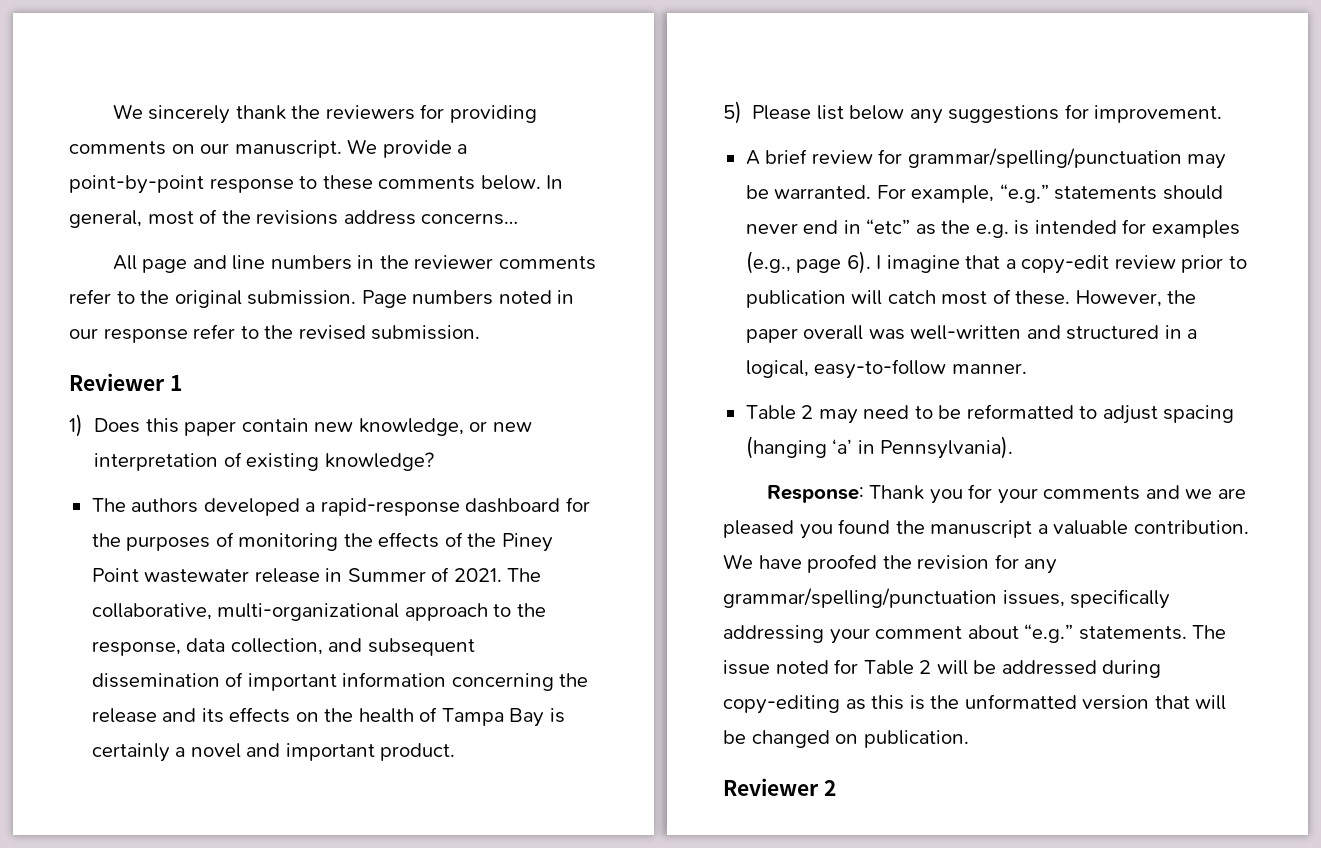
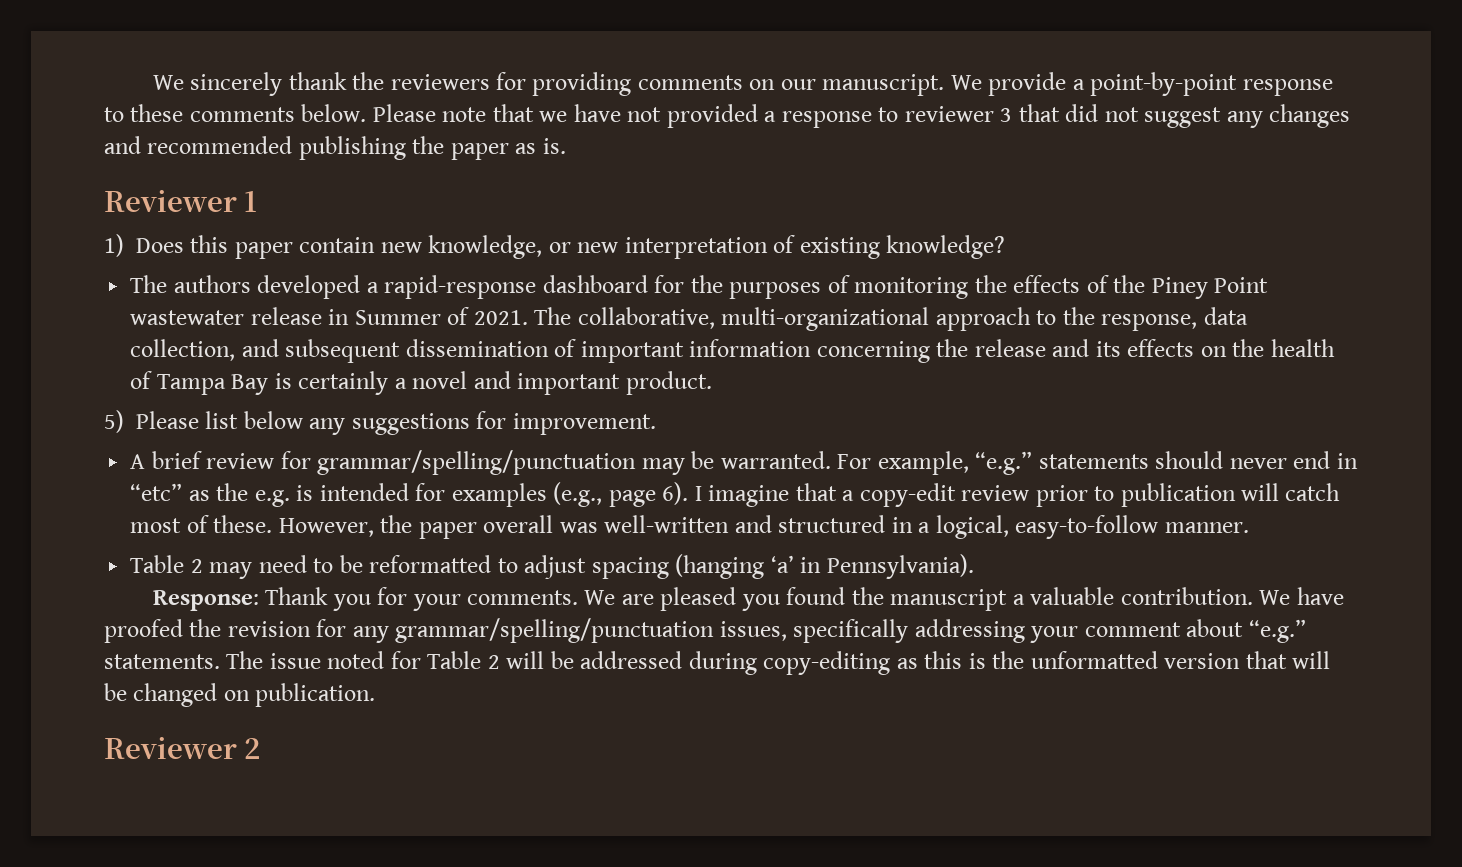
[546,175,564,189] [69,209,519,228] [112,255,596,273] [69,289,575,308] [69,324,481,343] In general, most of the revisions address concerns… // All page and line numbers in the reviewer comments refer to the original submission. Page numbers noted in our response refer to the revised submission. -> [372,104,1351,128] [104,136,566,160] Please note that we have not provided a response to reviewer 3 that did not suggest any changes and recommended publishing the paper as is.
[1043,485,1213,500] comments and we -> [466,590,616,605] comments. We

